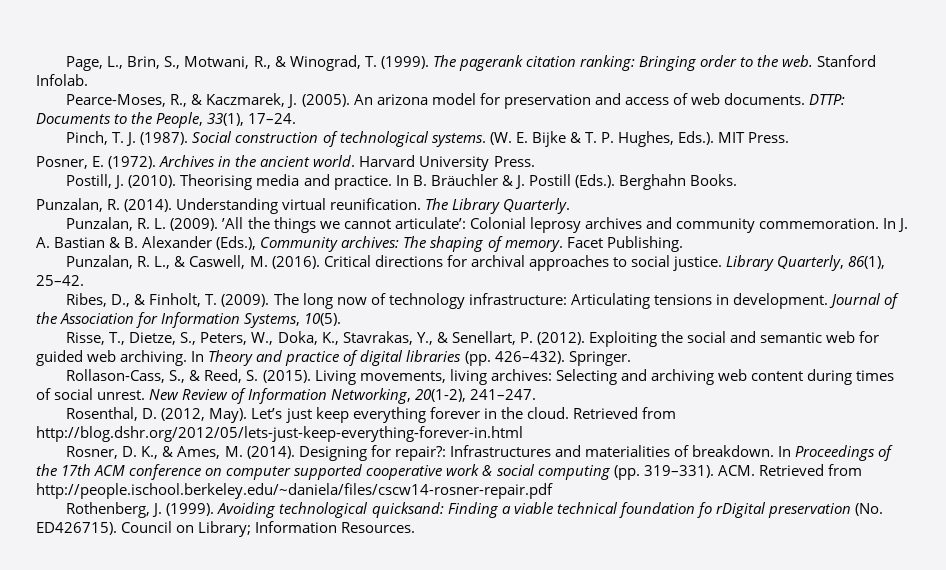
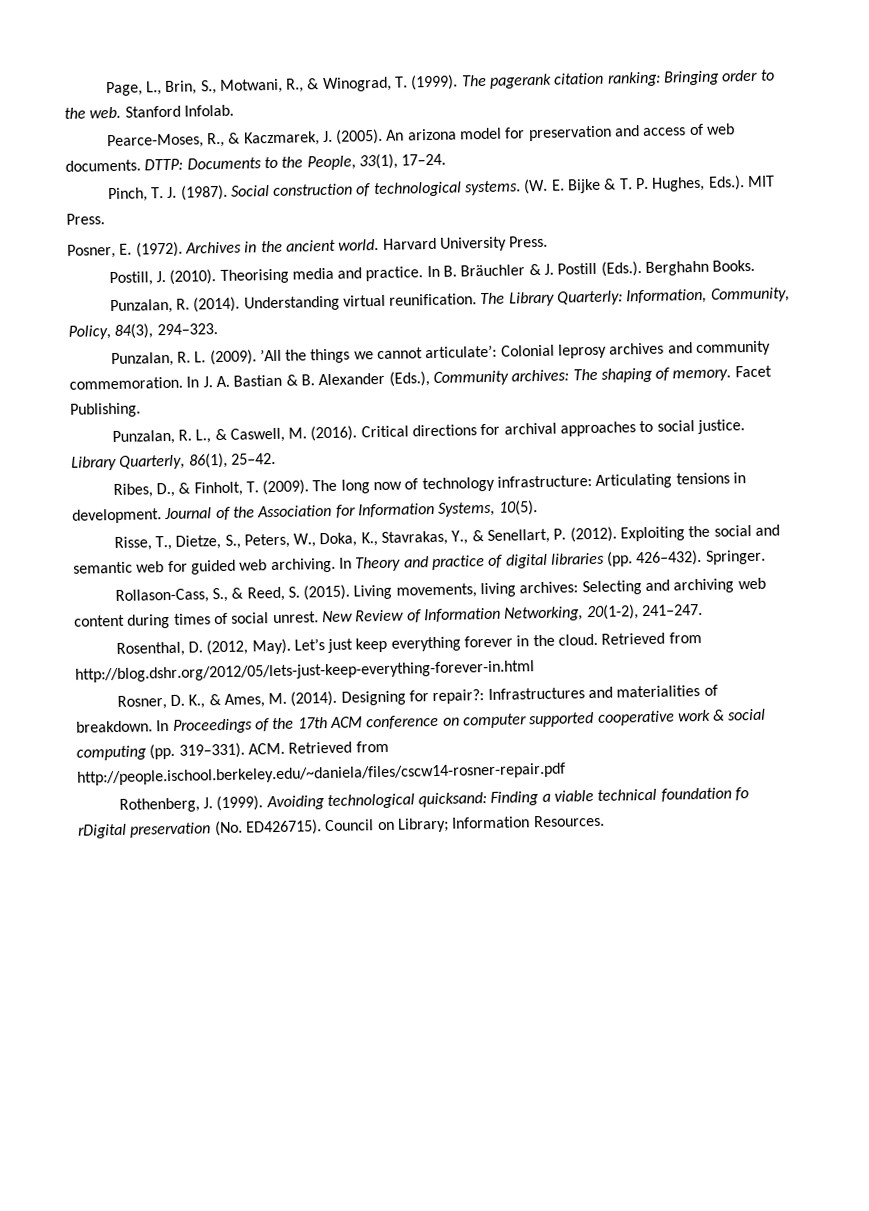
[503,198,571,214] Quarterly. -> [557,287,790,306] [68,323,218,340] Quarterly: Information, Community, Policy, 84(3), 294–323.

